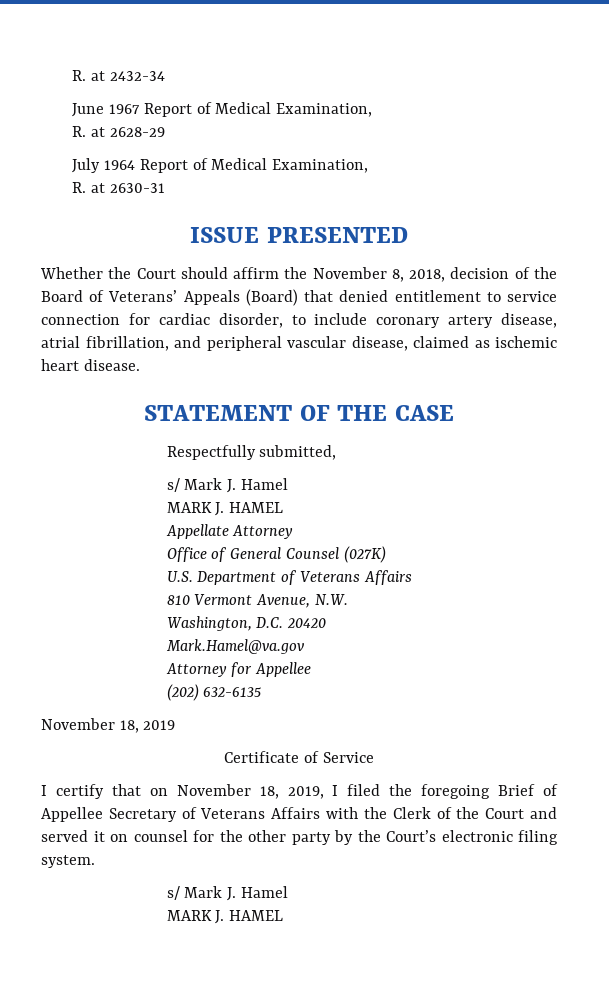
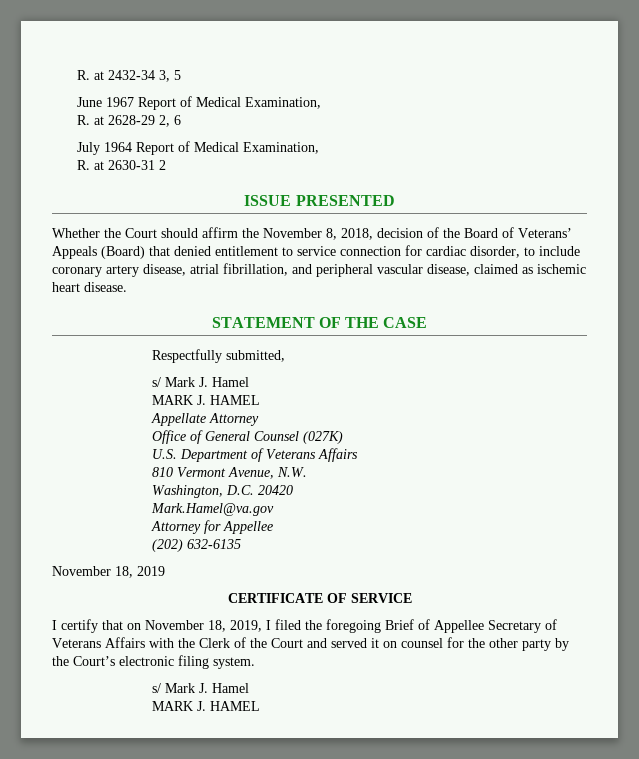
(165, 76) none -> [158,70,181,82] 3, 5
(165, 132) none -> [158,115,181,127] 2, 6
(165, 188) none -> [158,160,166,170] 2
[224,751,374,763] Certificate of Service -> [227,593,412,603] CERTIFICATE OF SERVICE

